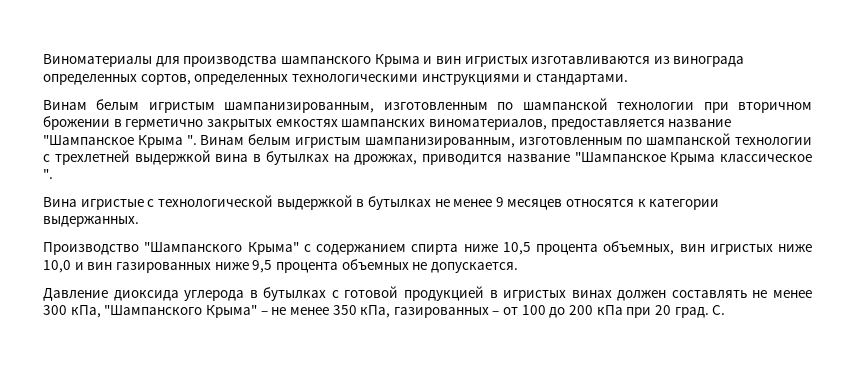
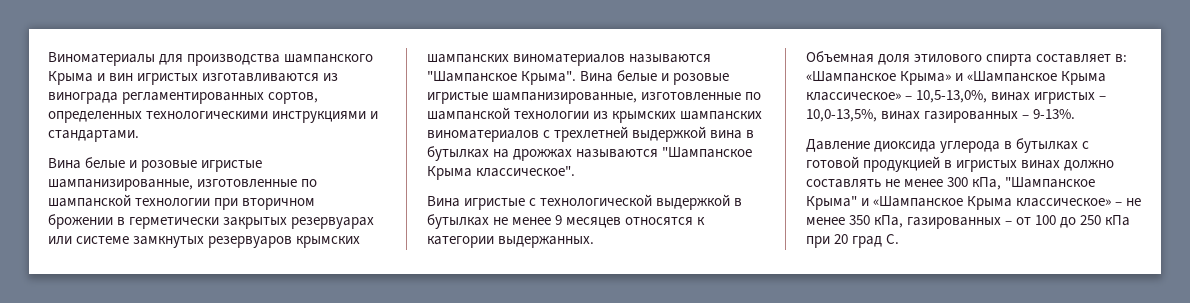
[43,74,137,85] определенных -> [122,92,265,104] регламентированных
[43,99,488,113] Винам белым игристым шампанизированным, изготовленным -> [48,157,263,172] [48,179,298,191] Вина белые и розовые игристые шампанизированные, изготовленные
[125,119,732,130] [43,133,812,148] герметично закрытых емкостях шампанских виноматериалов, предоставляется название "Шампанское Крыма ". Винам белым игристым шампанизированным, изготовленным по шампанской технологии -> [129,217,375,229] [48,236,361,248] [427,54,712,66] [427,70,730,85] [427,92,762,104] [427,107,763,123] [427,130,539,142] герметически закрытых резервуарах или системе замкнутых резервуаров крымских шампанских виноматериалов называются "Шампанское Крыма". Вина белые и розовые игристые шампанизированные, изготовленные по шампанской технологии из крымских шампанских виноматериалов
[354,152,812,165] [43,169,53,179] дрожжах, приводится название "Шампанское Крыма классическое ". -> [513,147,753,161] [427,166,576,180] дрожжах называются "Шампанское Крыма классическое".
[43,241,812,255] [43,259,518,273] Производство "Шампанского Крыма" с содержанием спирта ниже 10,5 процента объемных, вин игристых ниже 10,0 и вин газированных ниже 9,5 процента объемных не допускается. -> [806,51,1128,66] [806,71,1107,85] [806,90,1107,104] [806,109,1076,123] Объемная доля этилового спирта составляет в: «Шампанское Крыма» и «Шампанское Крыма классическое» – 10,5-13,0%, винах игристых – 10,0-13,5%, винах газированных – 9-13%.
[617,290,667,301] должен -> [1064,160,1115,171] должно
[104,305,257,318] "Шампанского Крыма" -> [1005,177,1096,188] [806,196,1112,210] "Шампанское Крыма" и «Шампанское Крыма классическое»
[569,305,594,315] 200 -> [1080,215,1102,225] 250
[674,307,709,318] град. -> [852,236,883,248] град

